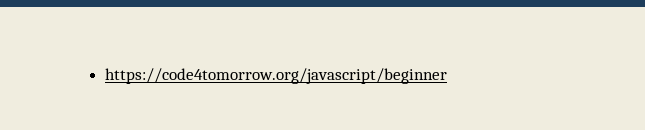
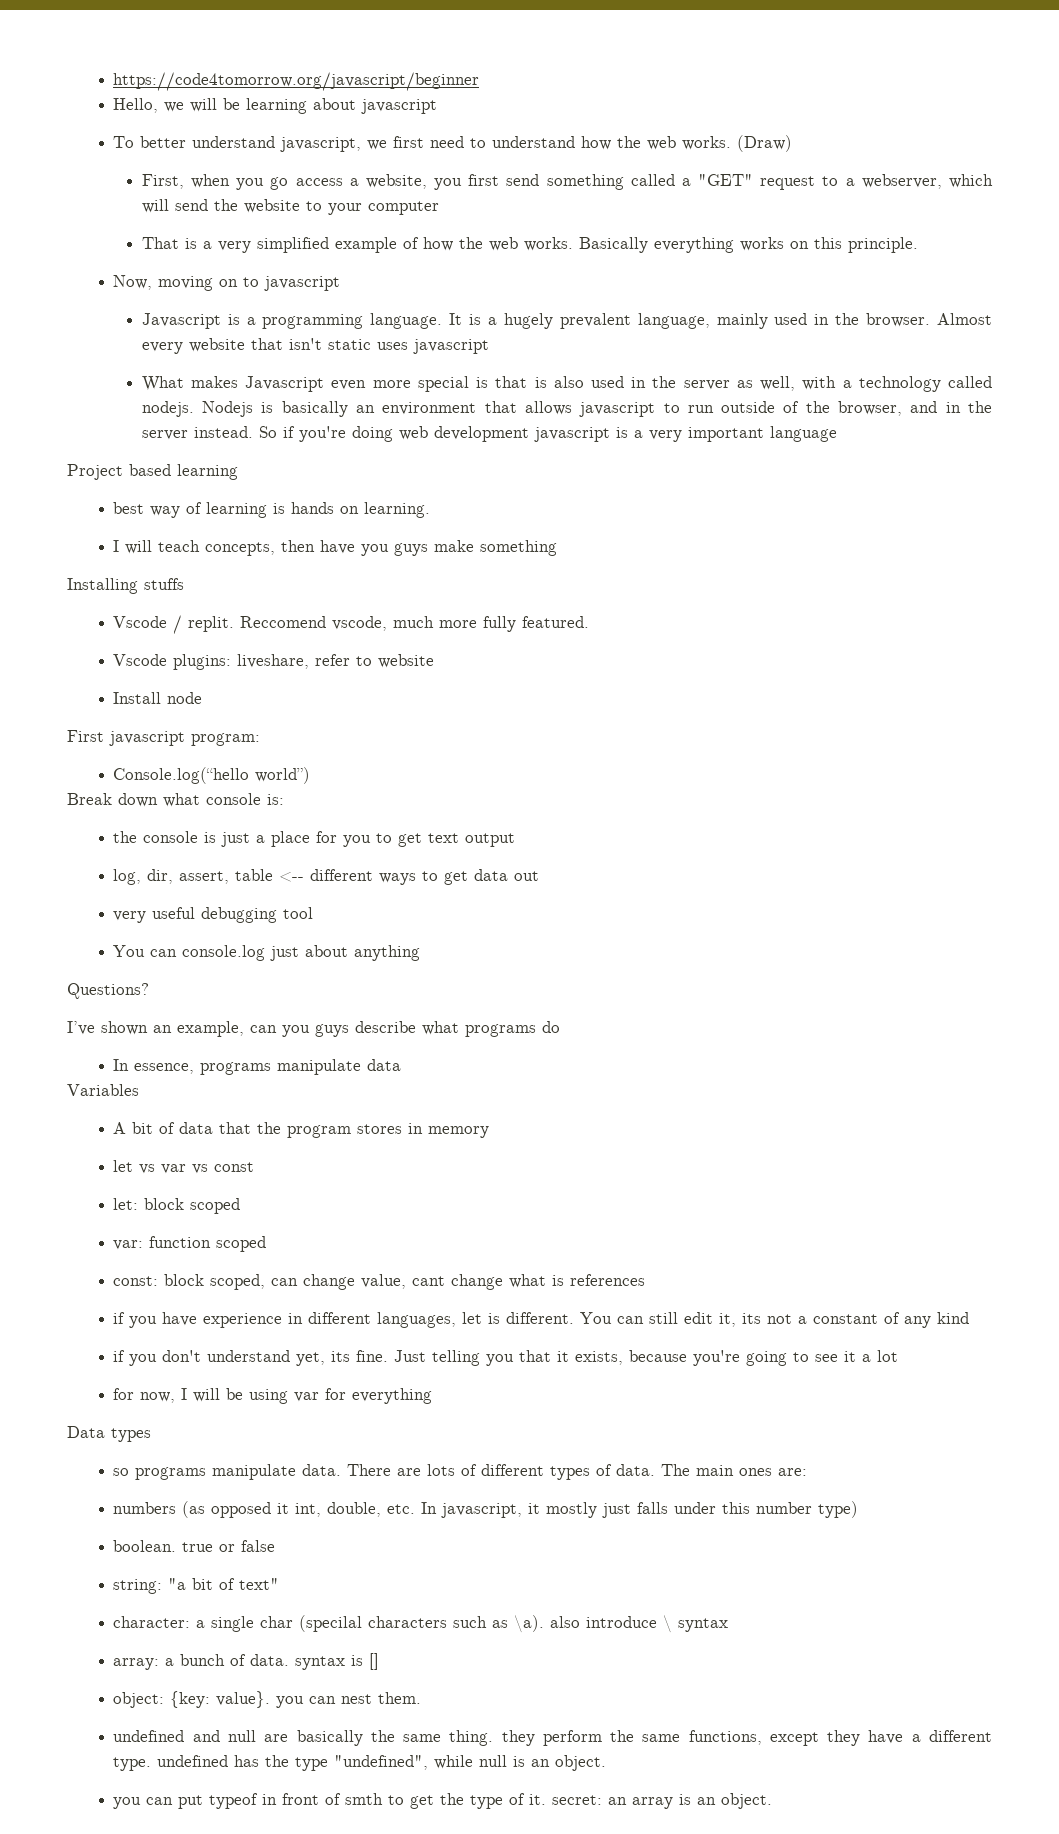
(448, 76) none -> [113,98,438,114] [113,135,793,152] [141,174,994,190] [141,199,439,215] [141,237,918,253] [113,275,341,291] [141,313,993,329] [141,338,489,354] [141,376,992,392] [141,401,993,417] [141,426,837,442] [67,464,238,480] [113,502,431,518] [113,540,558,556] [67,578,184,594] [113,615,590,634] [113,654,435,670] [113,692,203,704] [67,730,260,746] [113,767,311,784] [67,793,284,807] [113,831,516,847] [113,869,540,885] [113,907,314,923] [113,945,421,961] [67,983,149,999] [67,1021,560,1037] [113,1059,402,1075] [67,1084,139,1096] [113,1122,490,1138] [113,1160,255,1174] [113,1198,241,1214] [113,1236,267,1252] [113,1274,646,1290] [113,1312,970,1328] [113,1350,899,1366] [113,1388,433,1404] [67,1426,151,1442] [113,1464,808,1480] [113,1501,859,1518] [113,1540,276,1552] [113,1578,280,1594] [113,1615,729,1633] [113,1653,380,1670] [113,1691,422,1708] [113,1730,993,1746] [113,1755,607,1771] [113,1793,773,1809] // Hello, we will be learning about javascript // To better understand javascript, we first need to understand how the web works. (Draw) // First, when you go access a website, you first send something called a "GET" request to a webserver, which will send the website to your computer // That is a very simplified example of how the web works. Basically everything works on this principle. // Now, moving on to javascript // Javascript is a programming language. It is a hugely prevalent language, mainly used in the browser. Almost every website that isn't static uses javascript // What makes Javascript even more special is that is also used in the server as well, with a technology called nodejs. Nodejs is basically an environment that allows javascript to run outside of the browser, and in the server instead. So if you're doing web development javascript is a very important language // Project based learning // best way of learning is hands on learning. // I will teach concepts, then have you guys make something // Installing stuffs // Vscode / replit. Reccomend vscode, much more fully featured. // Vscode plugins: liveshare, refer to website // Install node // First javascript program: // Console.log(“hello world”) // Break down what console is: // the console is just a place for you to get text output // log, dir, assert, table <-- different ways to get data out // very useful debugging tool // You can console.log just about anything // Questions? // I’ve shown an example, can you guys describe what programs do // In essence, programs manipulate data // Variables // A bit of data that the program stores in memory // let vs var vs const // let: block scoped // var: function scoped // const: block scoped, can change value, cant change what is references // if you have experience in different languages, let is different. You can still edit it, its not a constant of any kind // if you don't understand yet, its fine. Just telling you that it exists, because you're going to see it a lot // for now, I will be using var for everything // Data types // so programs manipulate data. There are lots of different types of data. The main ones are: // numbers (as opposed it int, double, etc. In javascript, it mostly just falls under this number type) // boolean. true or false // string: "a bit of text" // character: a single char (specilal characters such as \a). also introduce \ syntax // array: a bunch of data. syntax is [] // object: {key: value}. you can nest them. // undefined and null are basically the same thing. they perform the same functions, except they have a different type. undefined has the type "undefined", while null is an object. // you can put typeof in front of smth to get the type of it. secret: an array is an object.

